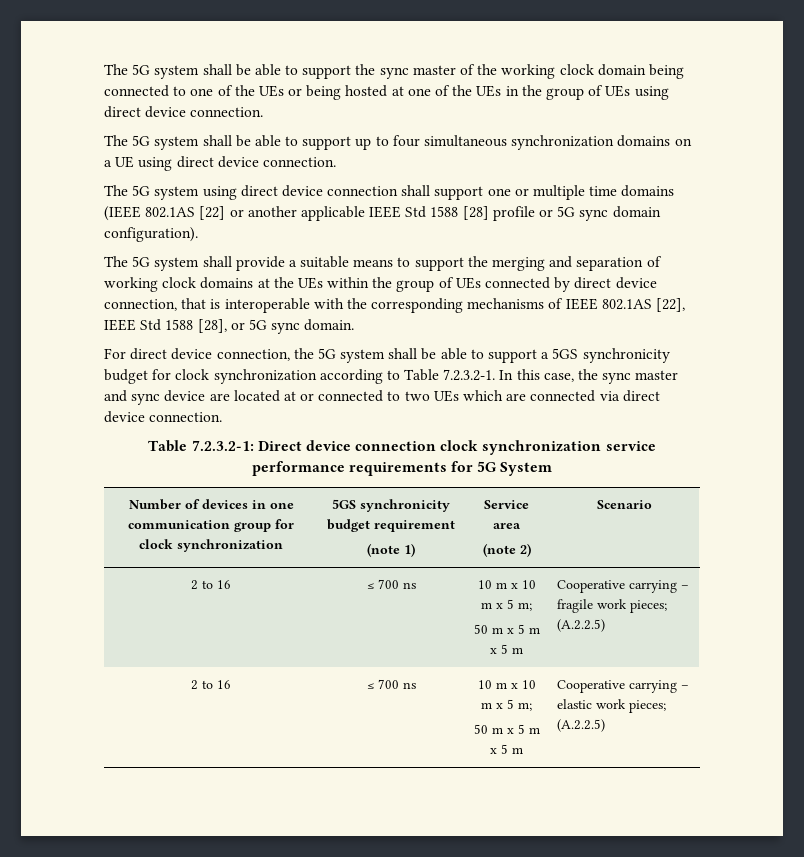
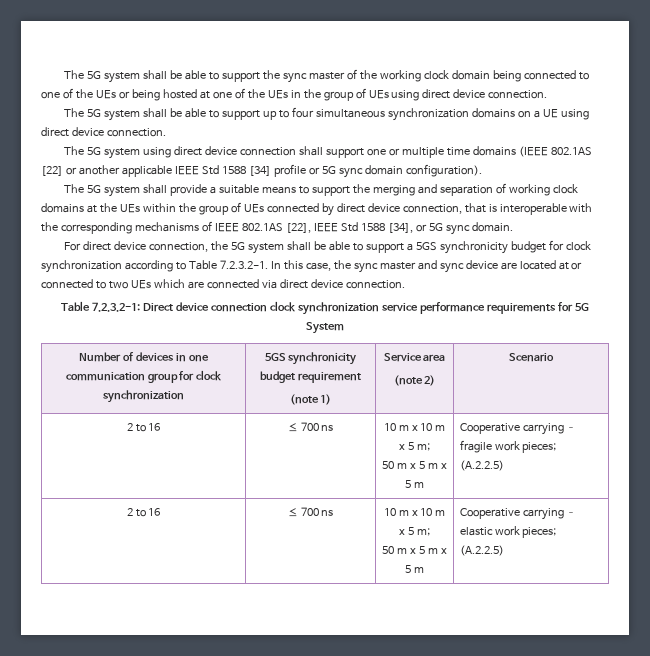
[462,206,489,220] [28] -> [248,166,271,176] [34]
[197,319,227,333] [28], -> [387,223,413,233] [34],

